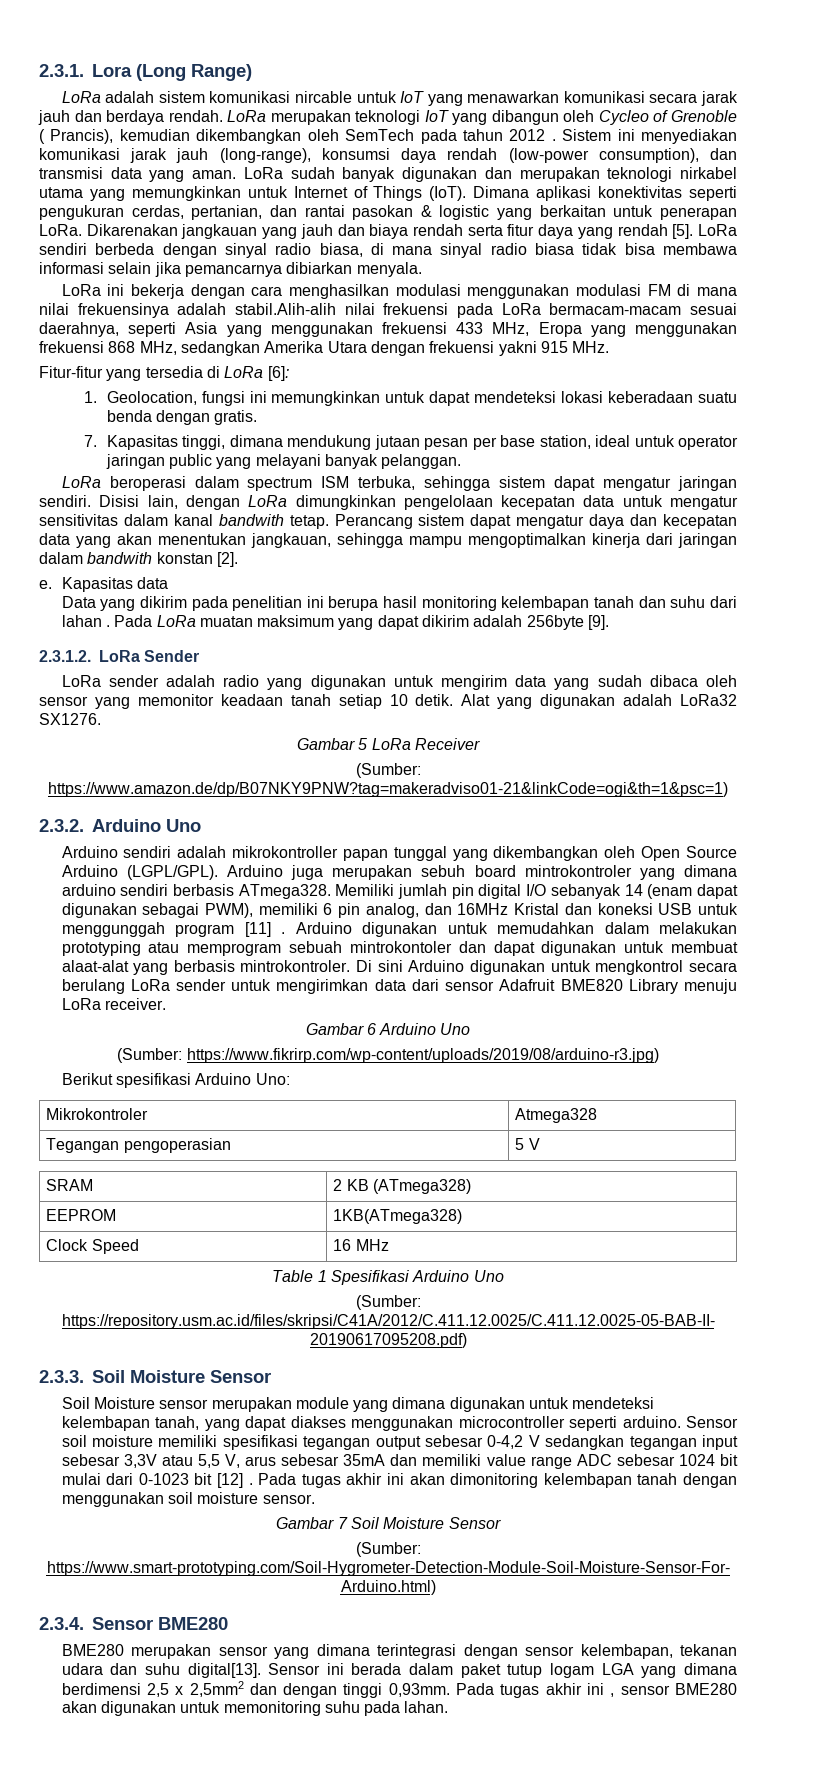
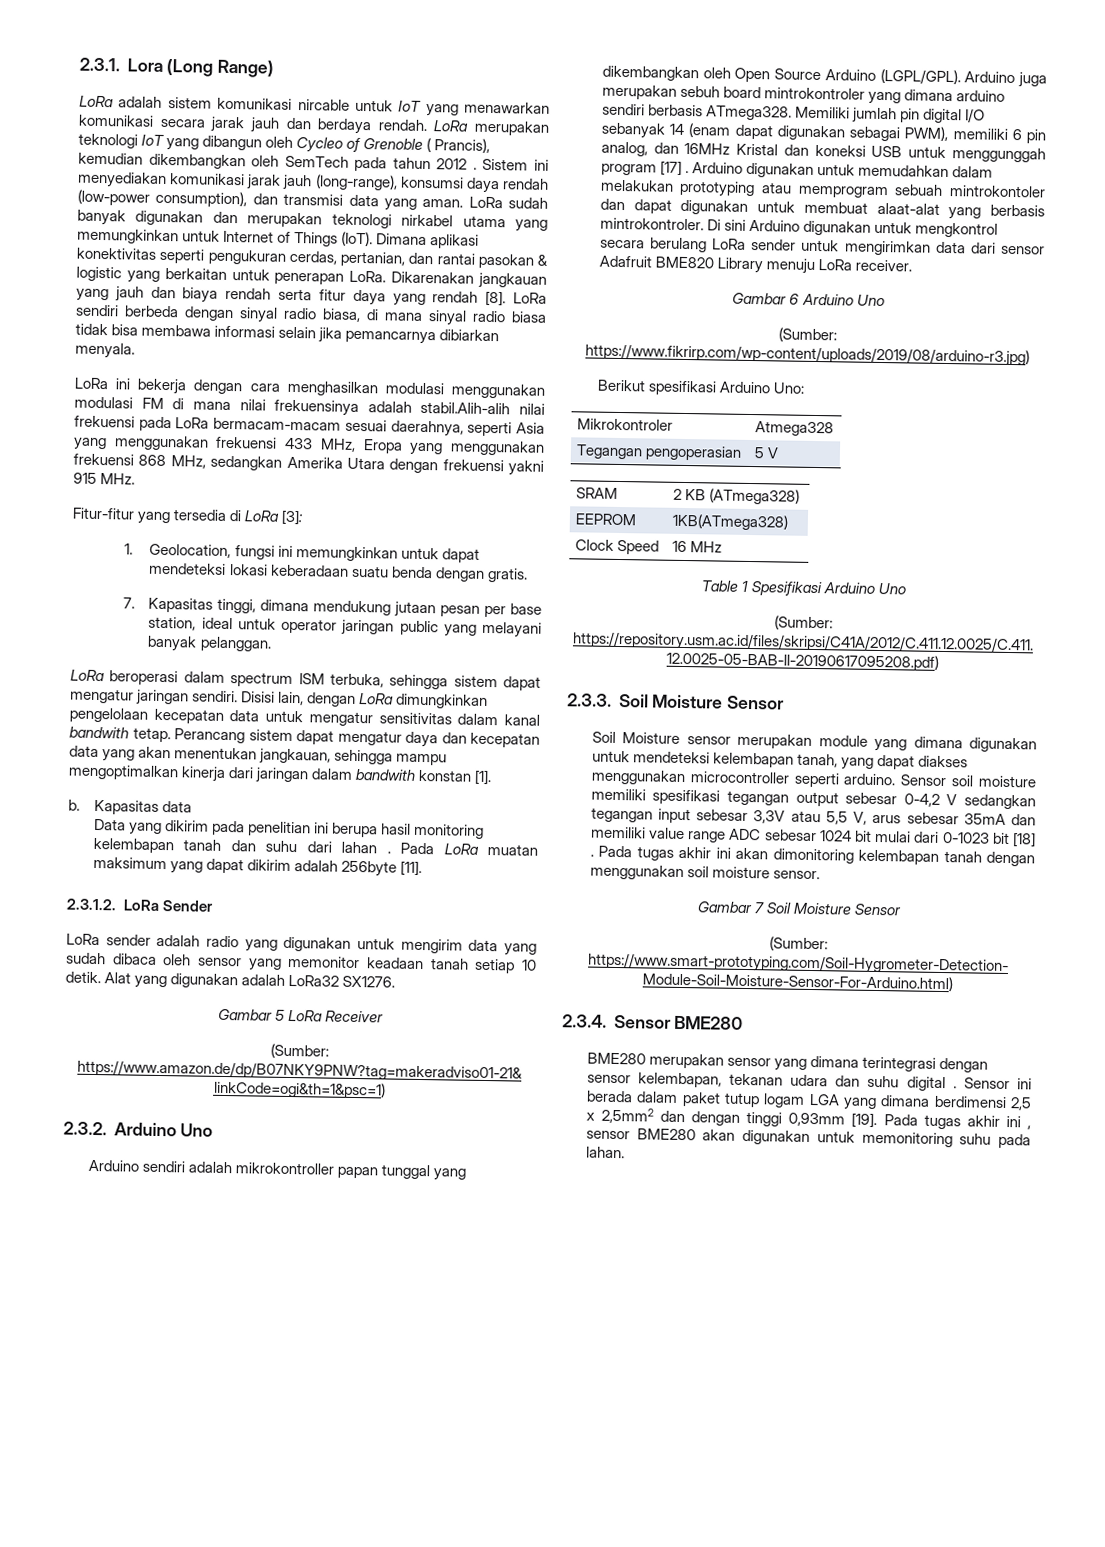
[672,224,694,239] [5]. -> [485,290,507,307] [8].
[267,366,289,381] [6]: -> [281,509,305,526] [3]:
[216,552,238,567] [39,580,52,589] [2]. // e. -> [474,769,493,786] [68,799,80,811] [1]. // b.
[588,615,610,630] [9]. -> [400,860,423,877] [11].
[244,922,271,937] [11] -> [659,160,682,176] [17]
[216,1473,243,1488] [12] -> [1012,832,1036,848] [18]
[187,1663,261,1678] digital[13]. -> [906,1076,957,1092] digital .
[388,1683,450,1697] 0,93mm. -> [788,1112,878,1129] 0,93mm [19].

